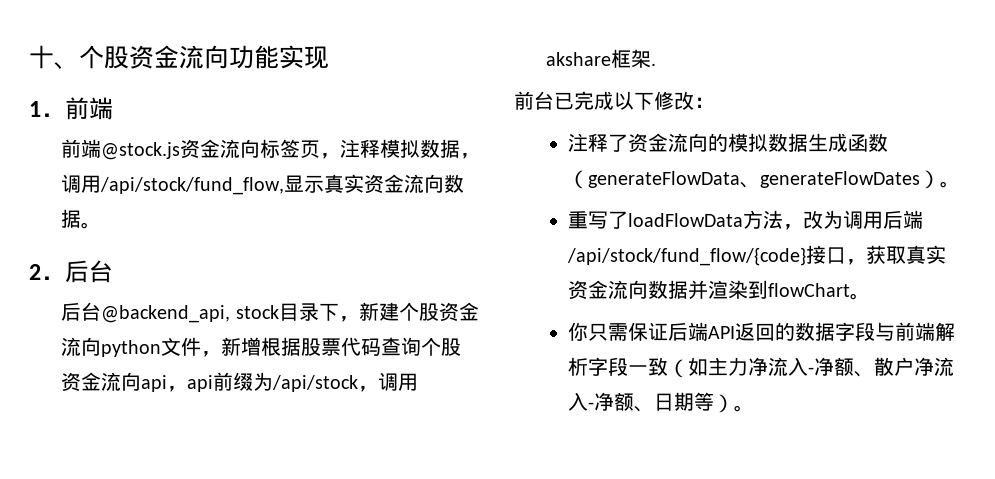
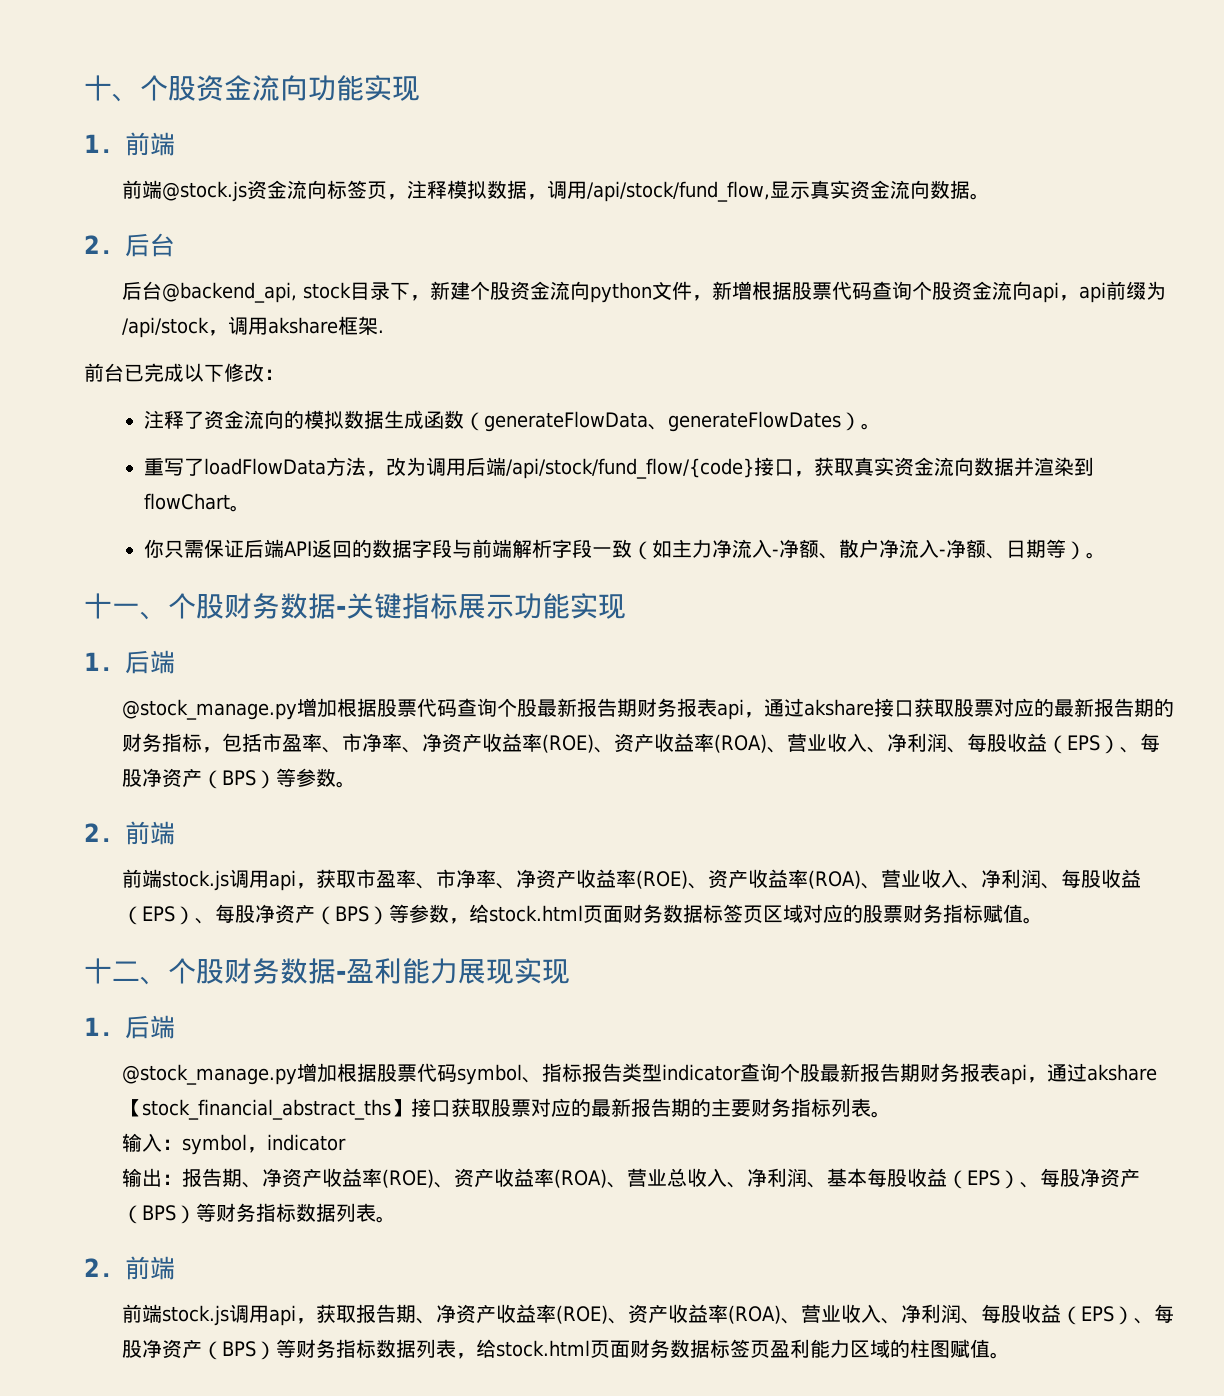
(755, 408) none -> [84,593,626,620] [84,650,175,674] [122,698,1175,720] [122,733,1161,754] [122,768,357,789] [84,821,175,845] [122,869,1142,891] [122,904,1044,925] [84,958,570,985] [84,1015,175,1039] [122,1063,1158,1085] [122,1098,892,1120] [122,1133,347,1155] [122,1168,1141,1189] [122,1203,397,1224] [84,1256,175,1280] [122,1304,1175,1326] [122,1339,1011,1360] // 十一、个股财务数据-关键指标展示功能实现 // 1．后端 // @stock_manage.py增加根据股票代码查询个股最新报告期财务报表api，通过akshare接口获取股票对应的最新报告期的财务指标，包括市盈率、市净率、净资产收益率(ROE)、资产收益率(ROA)、营业收入、净利润、每股收益（EPS）、每股净资产（BPS）等参数。 // 2．前端 // 前端stock.js调用api，获取市盈率、市净率、净资产收益率(ROE)、资产收益率(ROA)、营业收入、净利润、每股收益（EPS）、每股净资产（BPS）等参数，给stock.html页面财务数据标签页区域对应的股票财务指标赋值。 // 十二、个股财务数据-盈利能力展现实现 // 1．后端 // @stock_manage.py增加根据股票代码symbol、指标报告类型indicator查询个股最新报告期财务报表api，通过akshare【stock_financial_abstract_ths】接口获取股票对应的最新报告期的主要财务指标列表。 // 输入：symbol，indicator // 输出：报告期、净资产收益率(ROE)、资产收益率(ROA)、营业总收入、净利润、基本每股收益（EPS）、每股净资产（BPS）等财务指标数据列表。 // 2．前端 // 前端stock.js调用api，获取报告期、净资产收益率(ROE)、资产收益率(ROA)、营业收入、净利润、每股收益（EPS）、每股净资产（BPS）等财务指标数据列表，给stock.html页面财务数据标签页盈利能力区域的柱图赋值。

